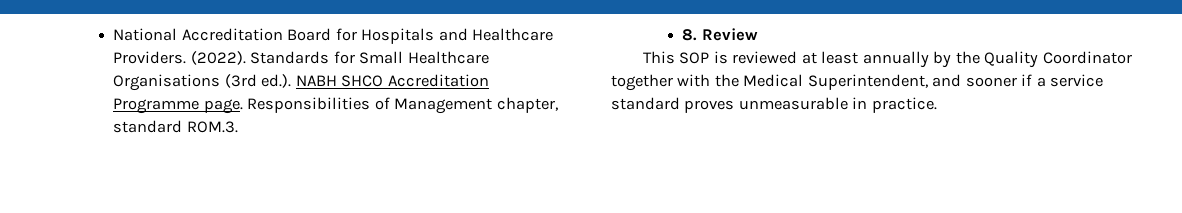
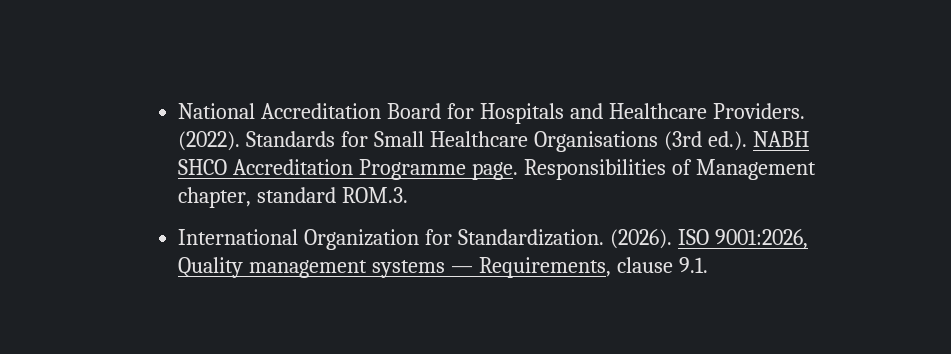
[682,28,758,41] [642,51,1132,68] [611,74,1104,91] [611,97,937,113] 8. Review // This SOP is reviewed at least annually by the Quality Coordinator together with the Medical Superintendent, and sooner if a service standard proves unmeasurable in practice. -> [178,229,809,250] [178,257,709,278] International Organization for Standardization. (2026). ISO 9001:2026, Quality management systems — Requirements, clause 9.1.

